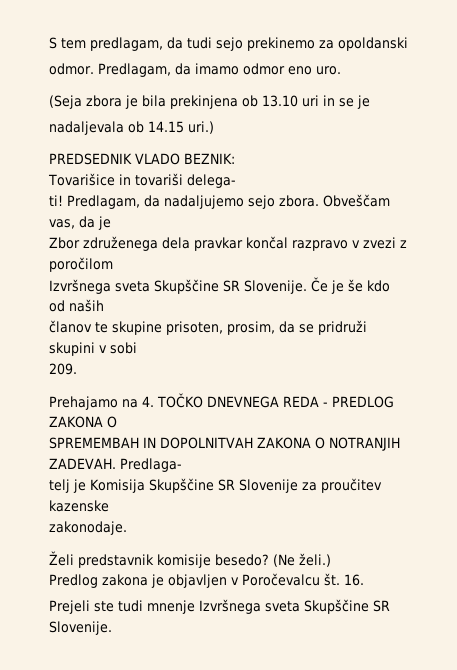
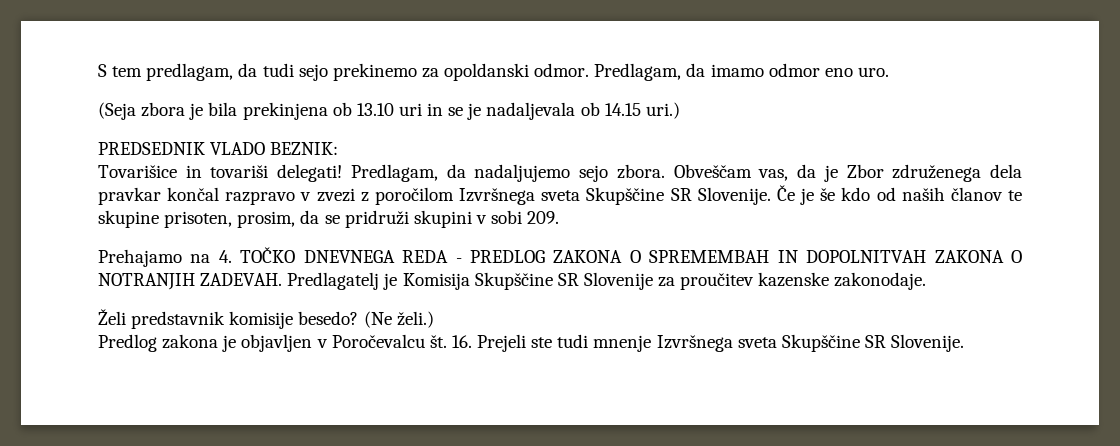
(408, 44) // -> (530, 72) none
(370, 102) // -> (482, 111) none
[186,174,236,188] [49,195,63,206] delega- // ti! -> [277,164,343,182] delegati!
(111, 223) // -> (838, 173) none
(113, 264) // -> (454, 196) none
(104, 305) // -> (945, 194) none
(137, 348) // -> (523, 217) none
(117, 422) // -> (641, 256) none
[120,458,182,472] [49,479,70,493] Predlaga- // telj -> [287,272,380,290] Predlagatelj
(109, 506) // -> (830, 279) none
(364, 580) // -> (472, 341) none

